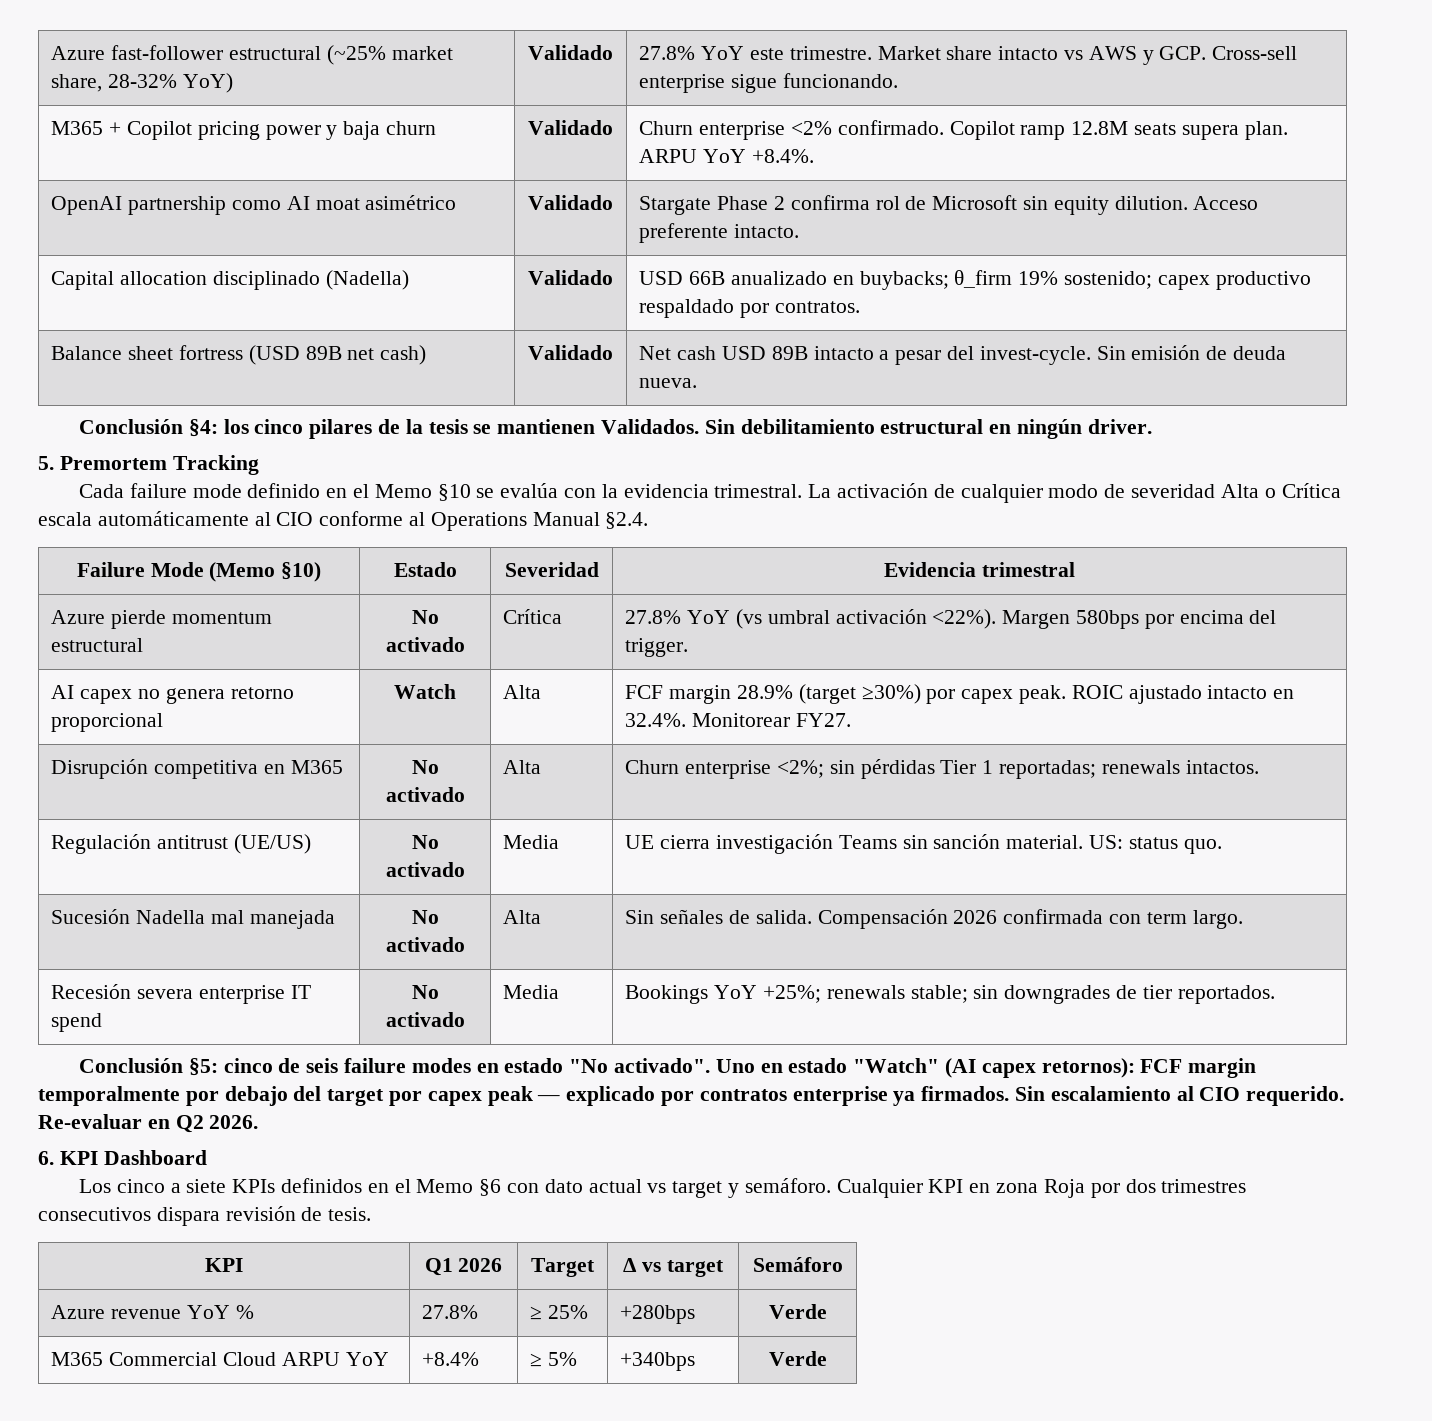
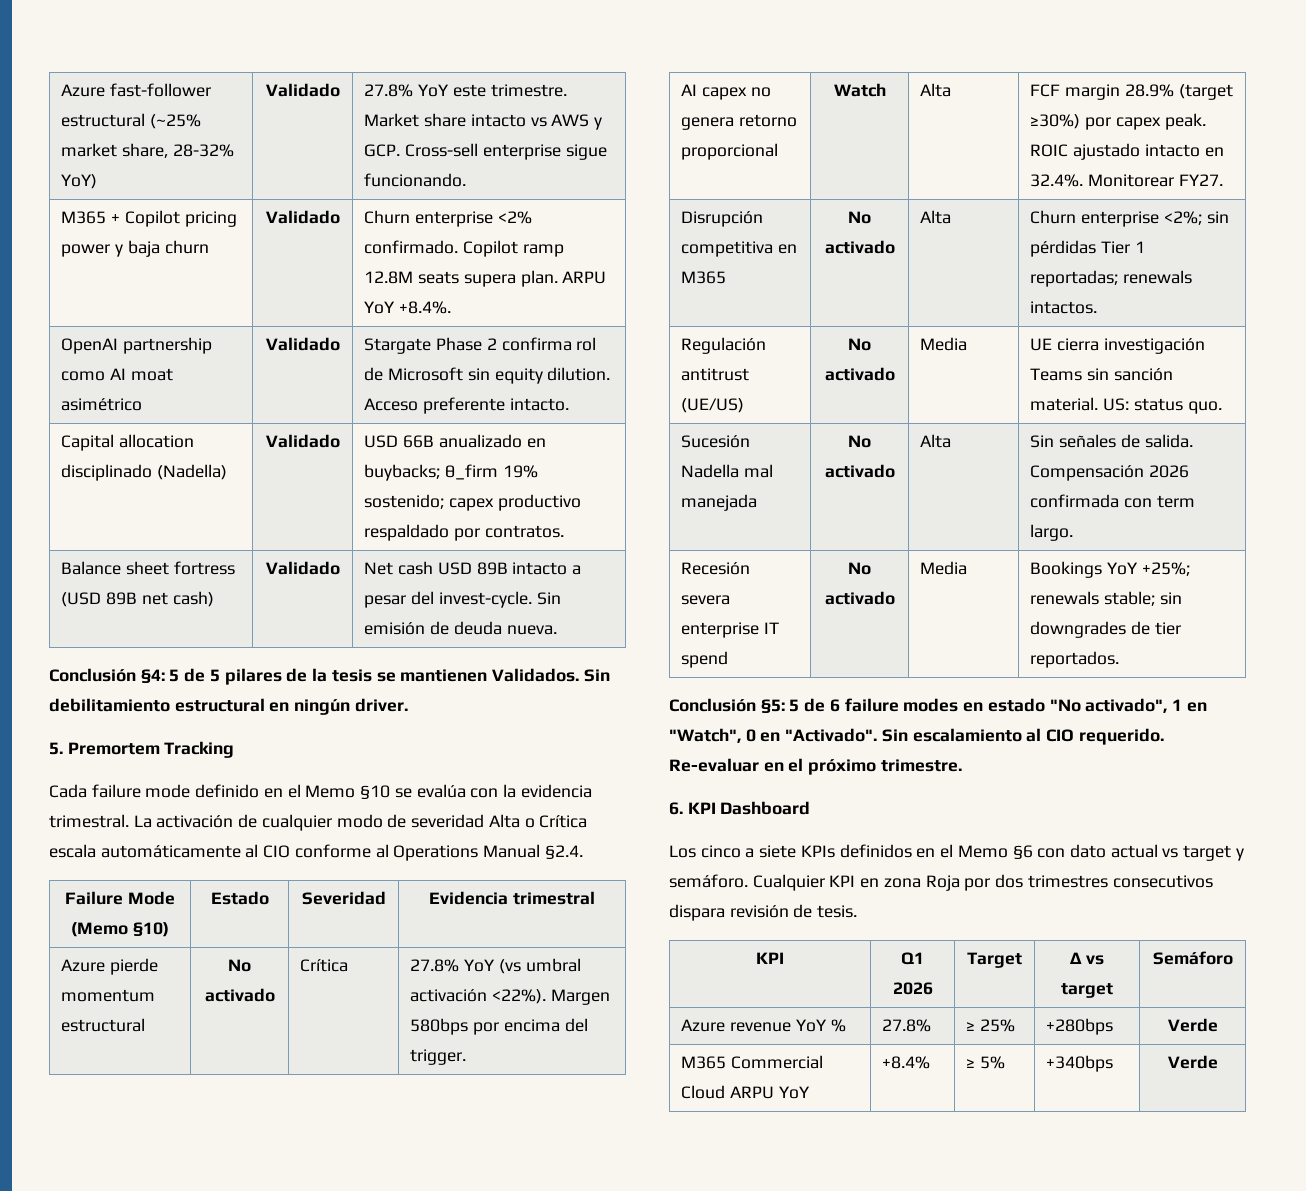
[223,419,304,434] los cinco -> [169,668,220,682] 5 de 5
[223,1058,339,1073] cinco de seis -> [789,698,840,712] 5 de 6
[614,1058,1257,1078] [38,1086,1010,1106] activado". Uno en estado "Watch" (AI capex retornos): FCF margin temporalmente por debajo del target por capex peak — explicado por contratos enterprise ya firmados. -> [1085,698,1207,713] [669,728,878,743] activado", 1 en "Watch", 0 en "Activado".
[175,1115,259,1133] Q2 2026. -> [788,758,962,775] el próximo trimestre.

